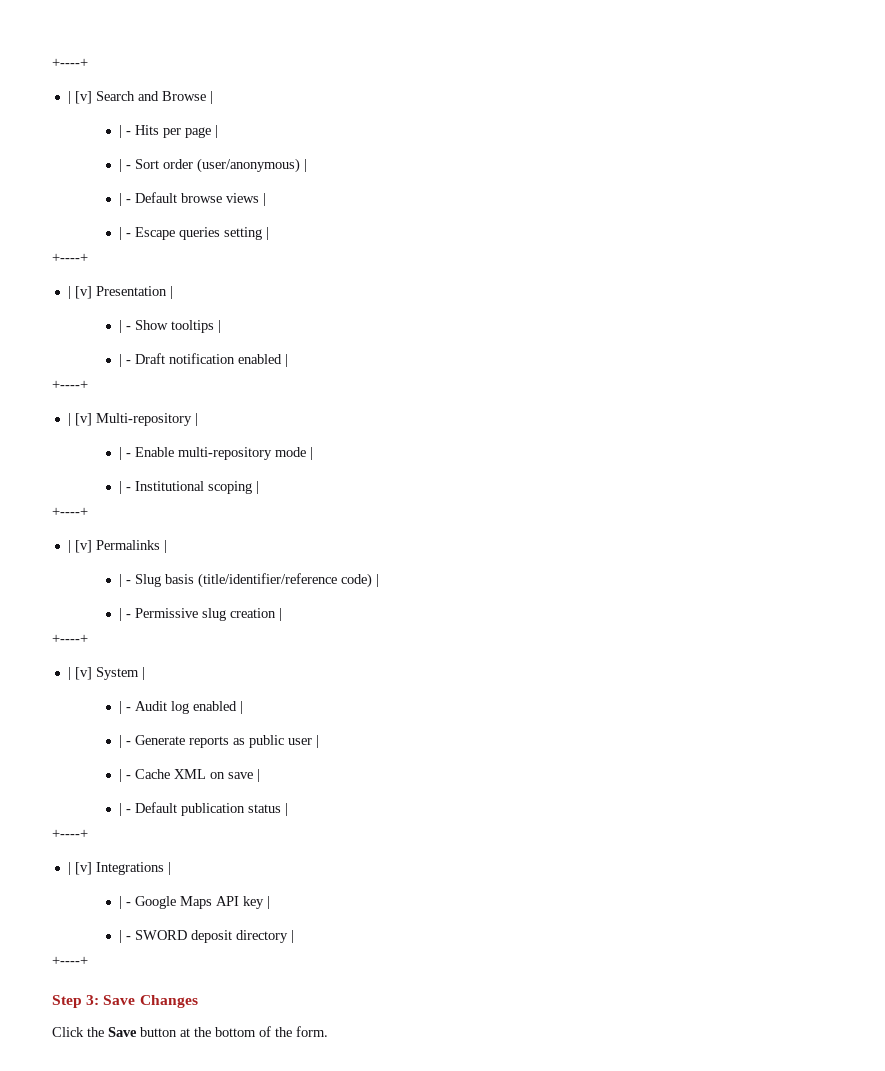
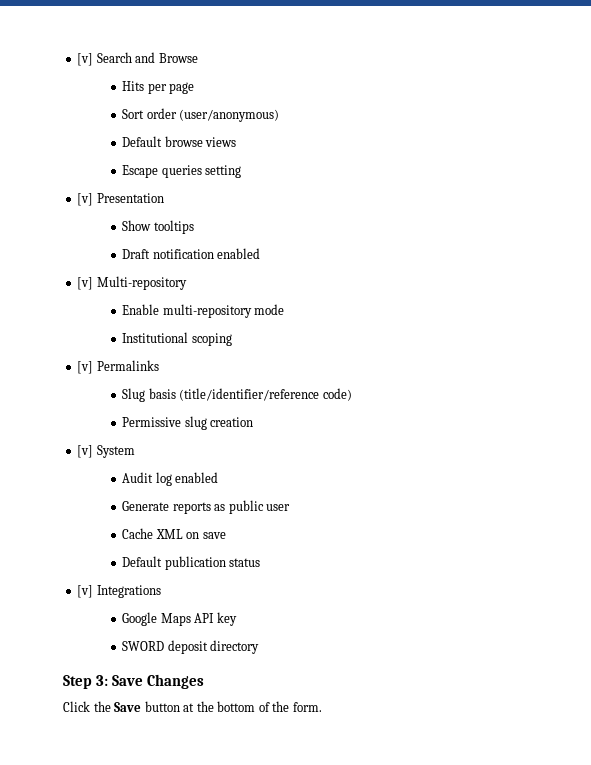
[52,58,88,67] [67,91,71,104] +----+ // | -> (77, 59) none
[209,91,213,104] [119,125,132,138] | // | - -> (198, 58) //
[215,125,219,138] [119,159,132,172] | // | - -> (195, 88) //
[304,159,308,172] [119,193,132,206] | // | - -> (280, 115) //
[263,193,267,206] [119,227,132,240] | // | - -> (237, 142) //
[266,227,270,240] [52,253,88,262] [67,286,71,299] | // +----+ // | -> (242, 171) //
[169,286,173,299] [119,320,132,333] | // | - -> (164, 198) //
[218,320,222,333] [119,354,132,367] | // | - -> (194, 227) //
[285,354,289,367] [52,380,88,389] [67,413,71,426] | // +----+ // | -> (261, 253) //
[194,413,198,426] [119,447,132,460] | // | - -> (187, 283) //
[310,447,314,460] [119,481,132,494] | // | - -> (285, 309) //
[256,481,260,494] [52,507,88,516] [67,540,71,553] | // +----+ // | -> (232, 339) //
[163,540,167,553] [119,574,132,587] | // | - -> (159, 365) //
[376,574,380,587] [119,608,132,621] | // | - -> (352, 394) //
[279,608,283,621] [52,634,88,643] [67,667,71,680] | // +----+ // | -> (254, 422) //
[141,667,145,680] [119,701,132,714] | // | - -> (135, 451) //
[240,701,244,714] [119,735,132,748] | // | - -> (219, 477) //
[316,735,320,748] [119,769,132,782] | // | - -> (291, 507) //
[257,769,261,782] [119,803,132,816] | // | - -> (226, 535) //
[285,803,289,816] [52,829,88,838] [67,862,71,875] | // +----+ // | -> (261, 562) //
[167,862,171,875] [119,896,132,909] | // | - -> (161, 591) //
[267,896,271,909] [119,930,132,943] | // | - -> (237, 619) //
[291,930,295,943] [52,956,88,965] | // +----+ -> (260, 647) none

